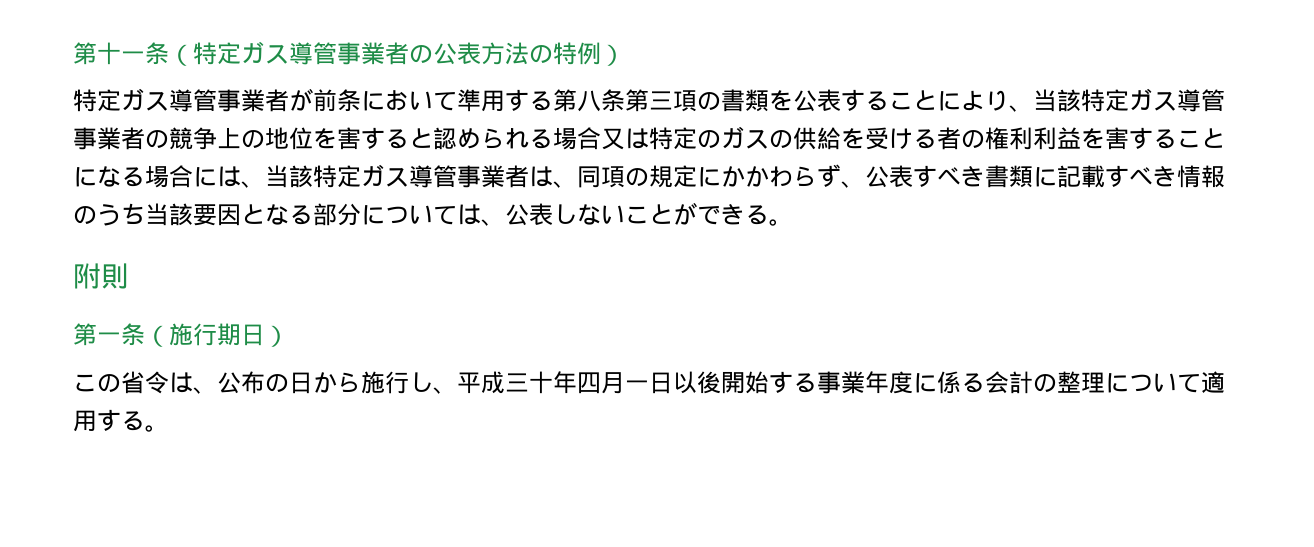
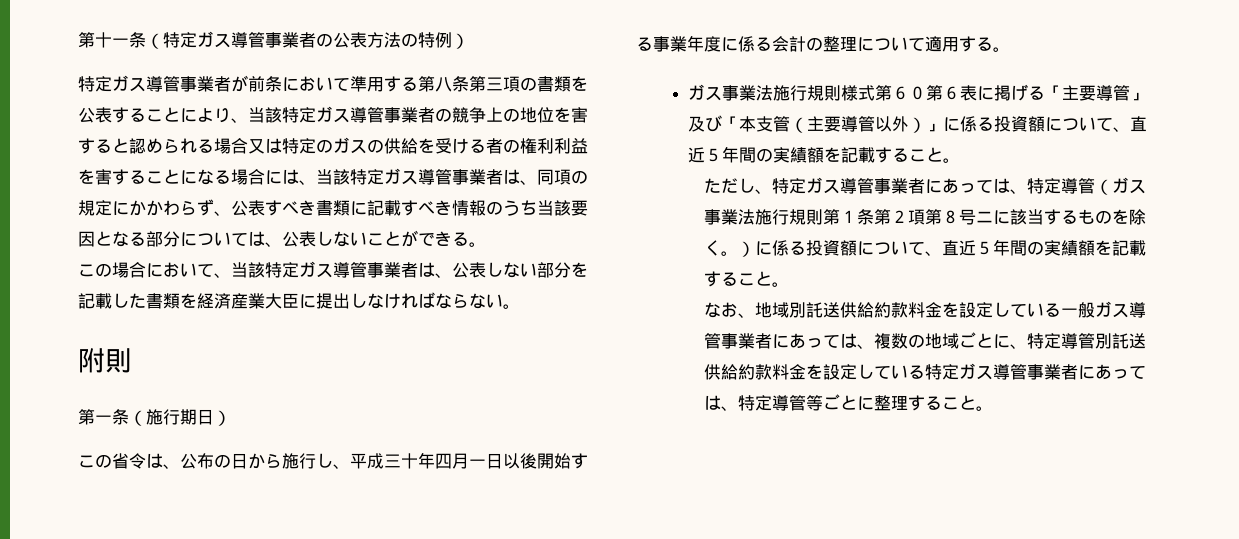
(793, 222) none -> [78,261,588,278] [78,292,520,309] // この場合において、当該特定ガス導管事業者は、公表しない部分を記載した書類を経済産業大臣に提出しなければならない。
(169, 428) none -> [688,84,1148,101] [688,115,1148,133] [688,146,961,163] [703,177,1146,195] [703,209,1146,225] [703,239,1146,257] [703,271,789,287] [703,301,1146,318] [703,332,1146,349] [703,363,1146,380] [703,394,993,411] // ガス事業法施行規則様式第６０第６表に掲げる「主要導管」及び「本支管（主要導管以外）」に係る投資額について、直近５年間の実績額を記載すること。 // ただし、特定ガス導管事業者にあっては、特定導管（ガス事業法施行規則第１条第２項第８号ニに該当するものを除く。）に係る投資額について、直近５年間の実績額を記載すること。 // なお、地域別託送供給約款料金を設定している一般ガス導管事業者にあっては、複数の地域ごとに、特定導管別託送供給約款料金を設定している特定ガス導管事業者にあっては、特定導管等ごとに整理すること。

